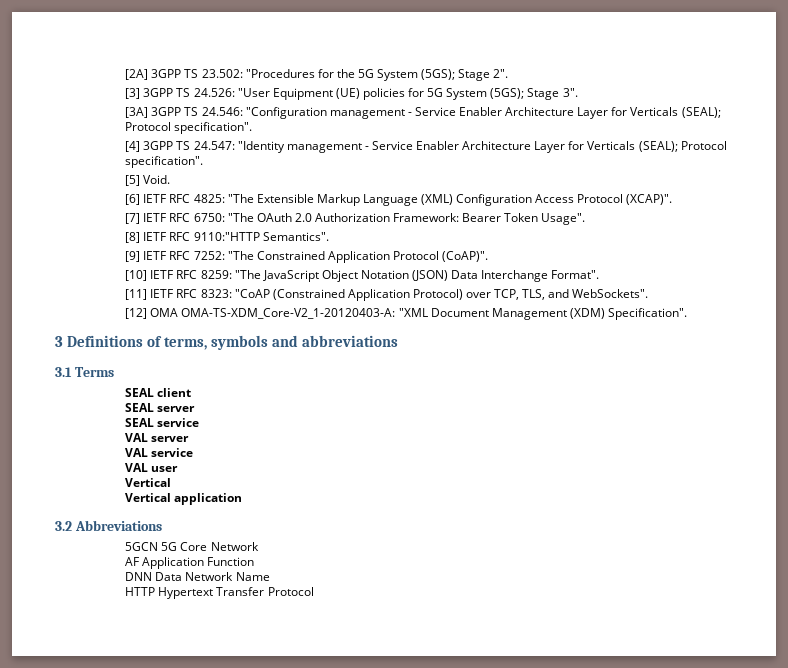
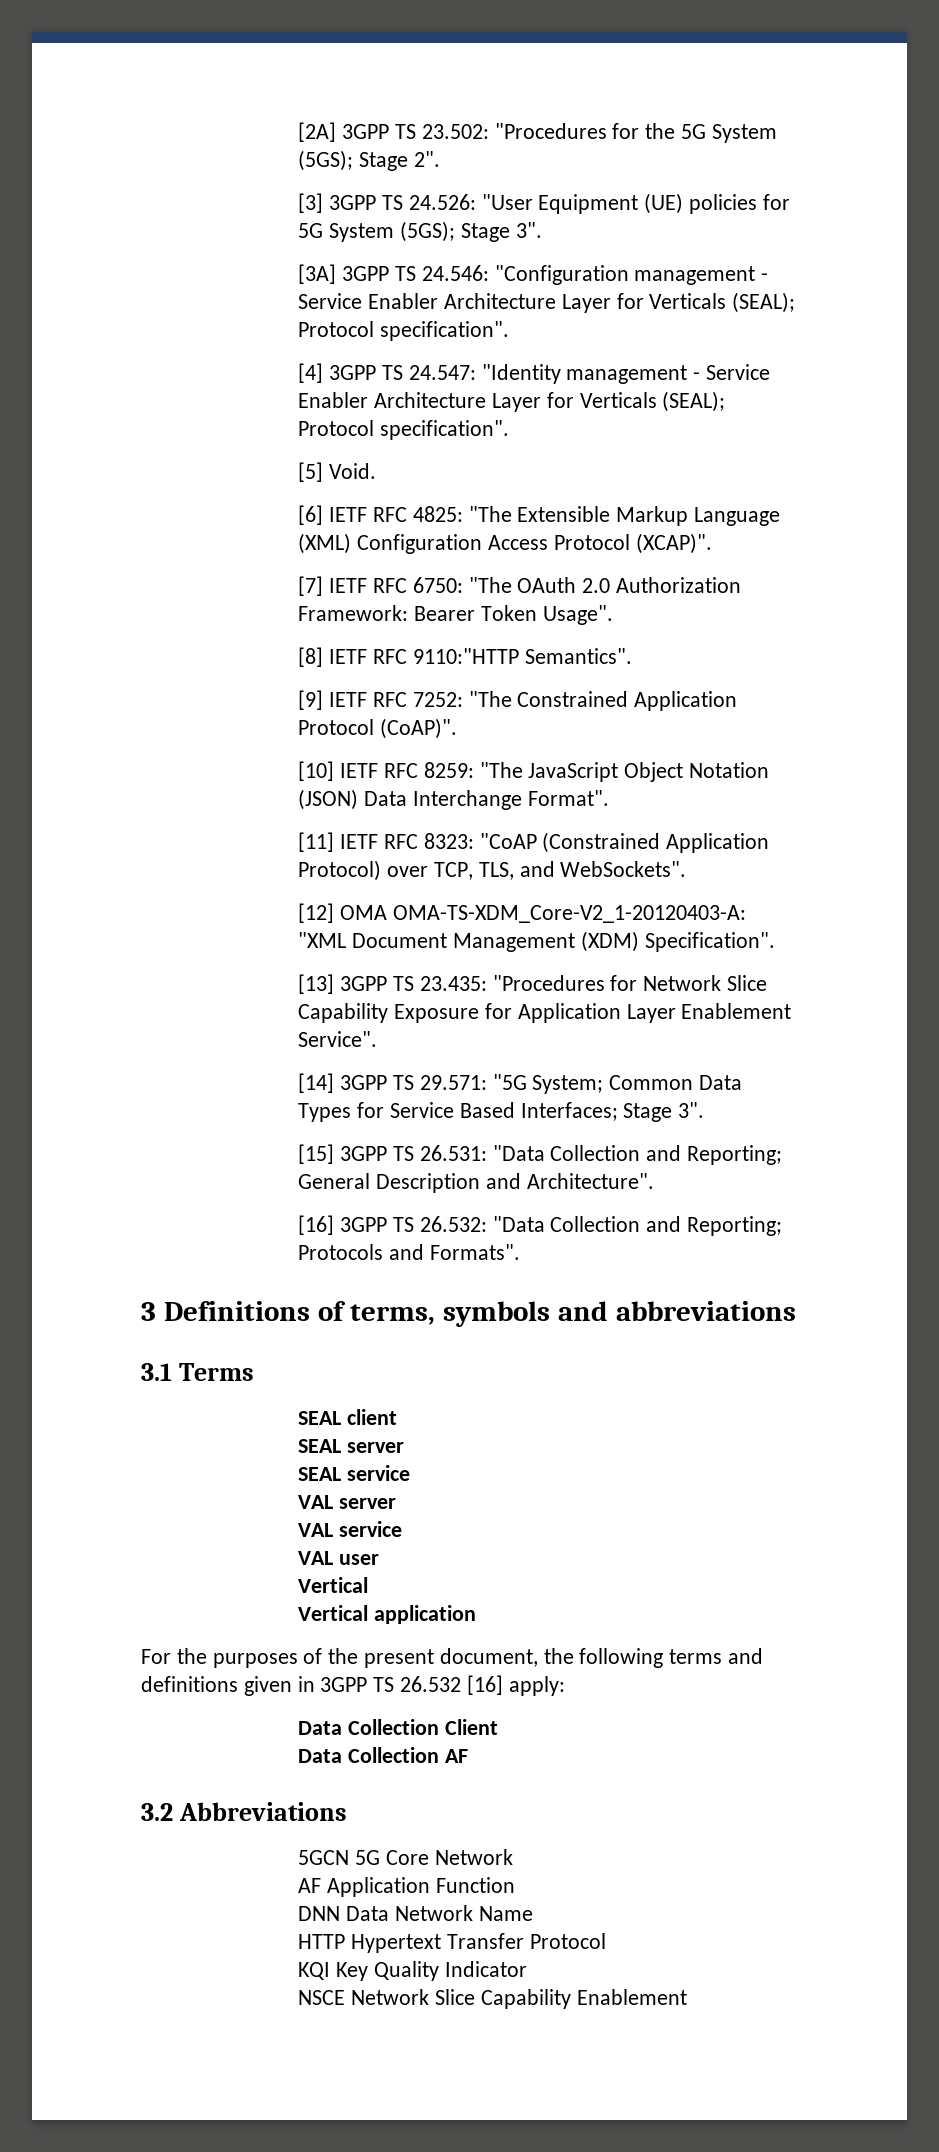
(687, 314) none -> [298,974,768,994] [298,1003,792,1023] [298,1031,378,1047] [298,1073,743,1094] [298,1102,705,1122] [298,1144,783,1165] [298,1173,654,1193] [298,1215,783,1236] [298,1244,521,1260] // [13] 3GPP TS 23.435: "Procedures for Network Slice Capability Exposure for Application Layer Enablement Service". // [14] 3GPP TS 29.571: "5G System; Common Data Types for Service Based Interfaces; Stage 3". // [15] 3GPP TS 26.531: "Data Collection and Reporting; General Description and Architecture". // [16] 3GPP TS 26.532: "Data Collection and Reporting; Protocols and Formats".
(243, 499) none -> [141,1648,764,1668] [141,1675,565,1696] [298,1719,499,1735] [298,1747,469,1763] // For the purposes of the present document, the following terms and definitions given in 3GPP TS 26.532 [16] apply: // Data Collection Client // Data Collection AF
(314, 591) none -> [298,1961,527,1981] [298,1989,687,2009] // KQI Key Quality Indicator // NSCE Network Slice Capability Enablement

